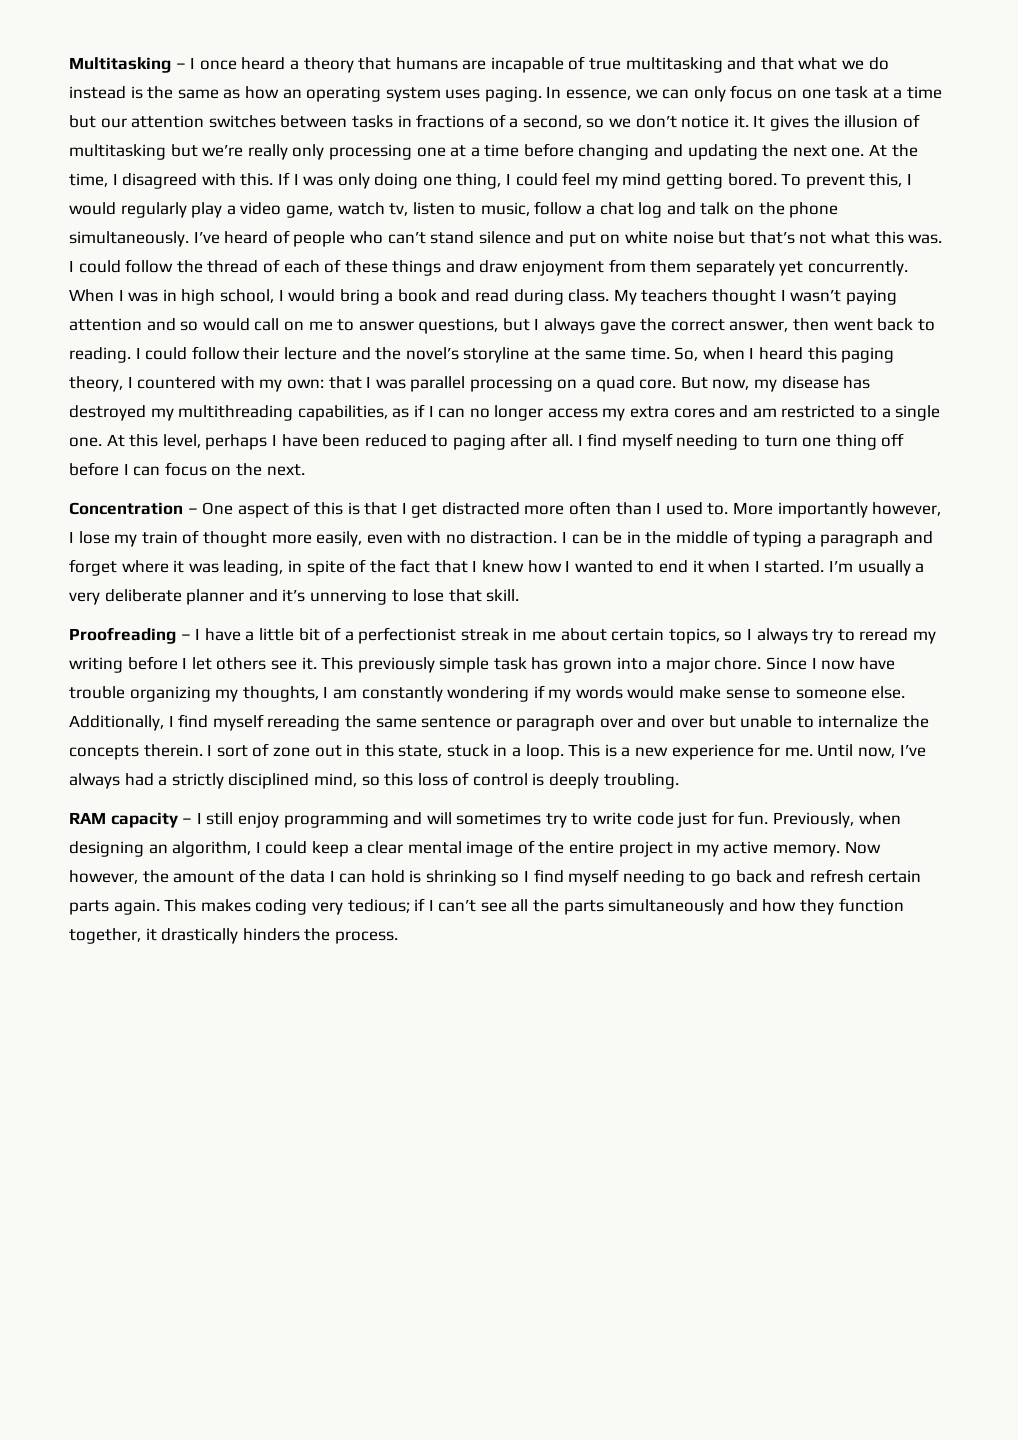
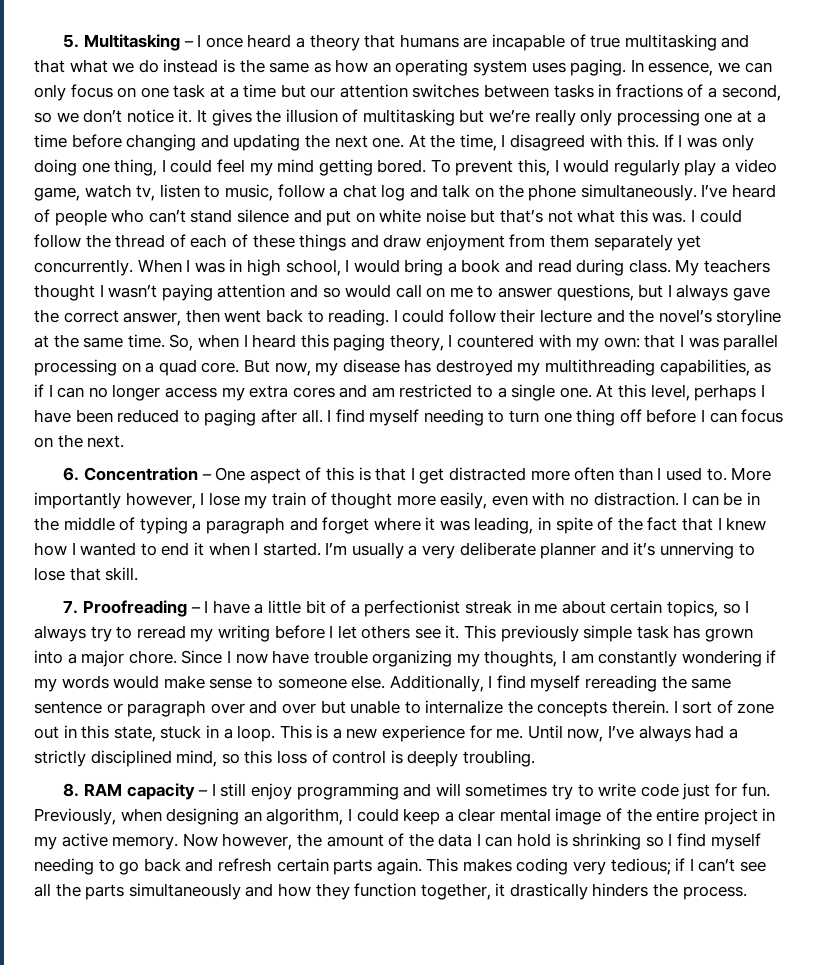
(69, 65) none -> [63,34,80,48] 5.
(305, 470) none -> [63,467,80,481] 6.
(520, 595) none -> [63,600,79,614] 7.
(679, 781) none -> [63,783,80,797] 8.

